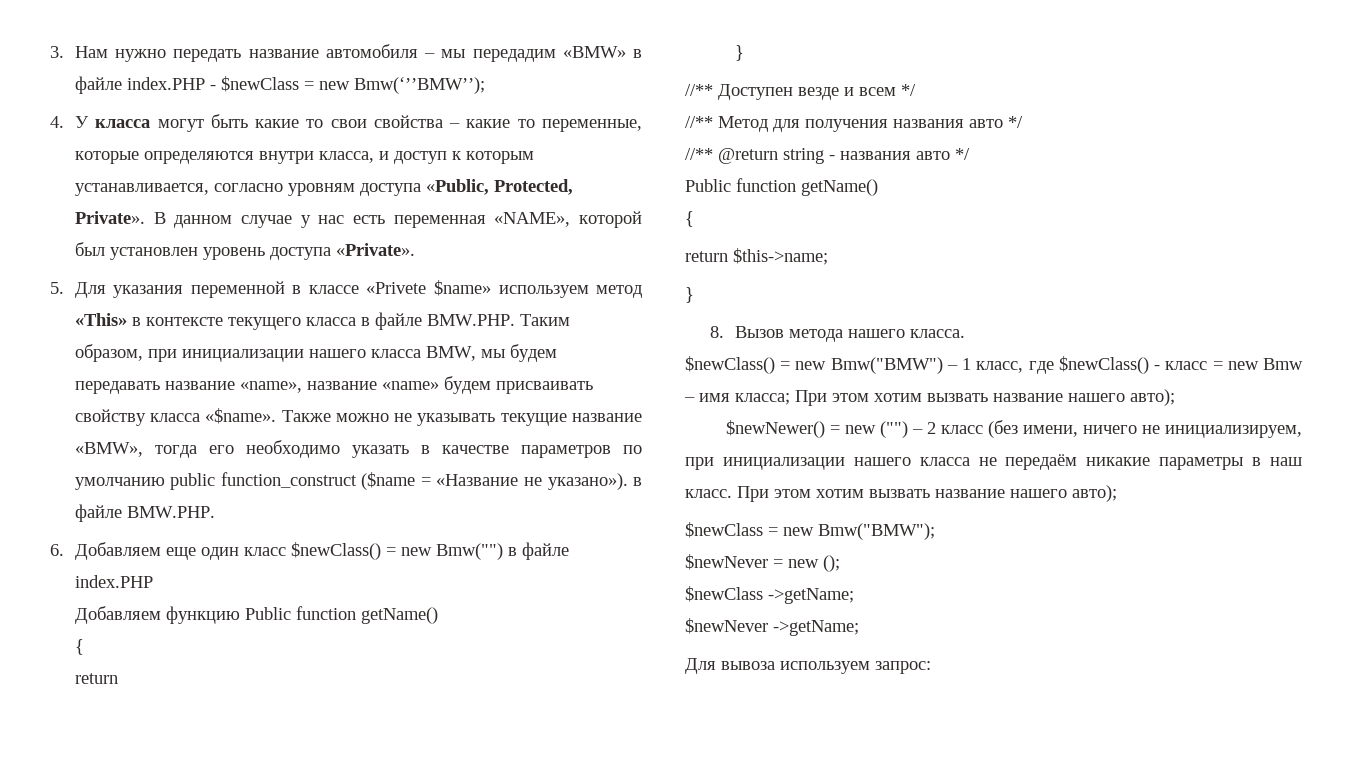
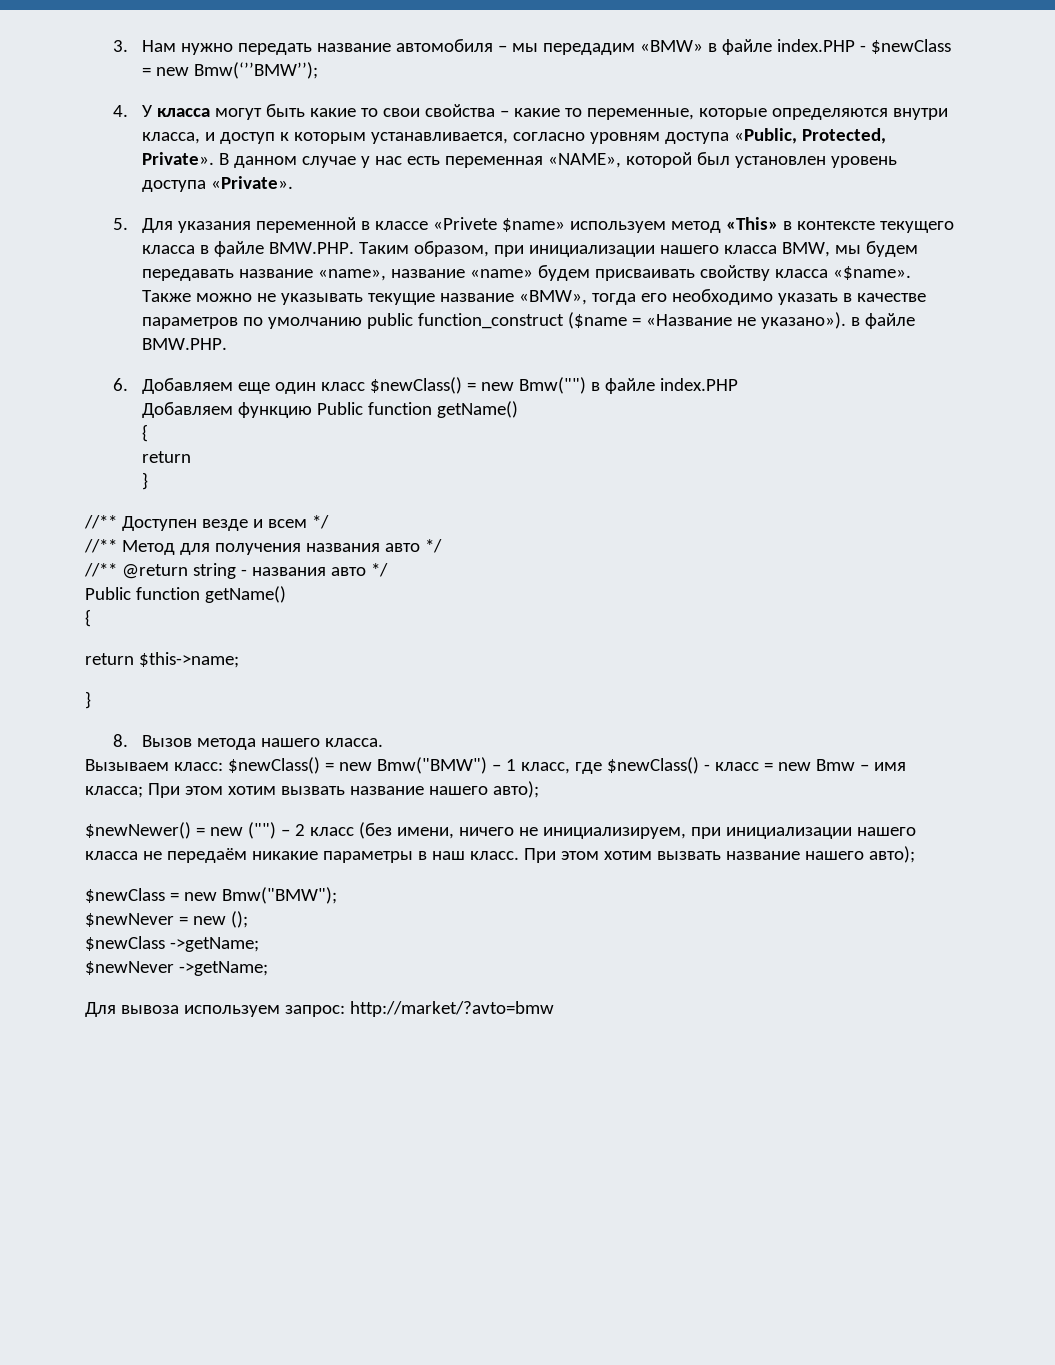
(965, 333) none -> [85,759,223,771] Вызываем класс:
(931, 667) none -> [349,1001,554,1017] http://market/?avto=bmw

